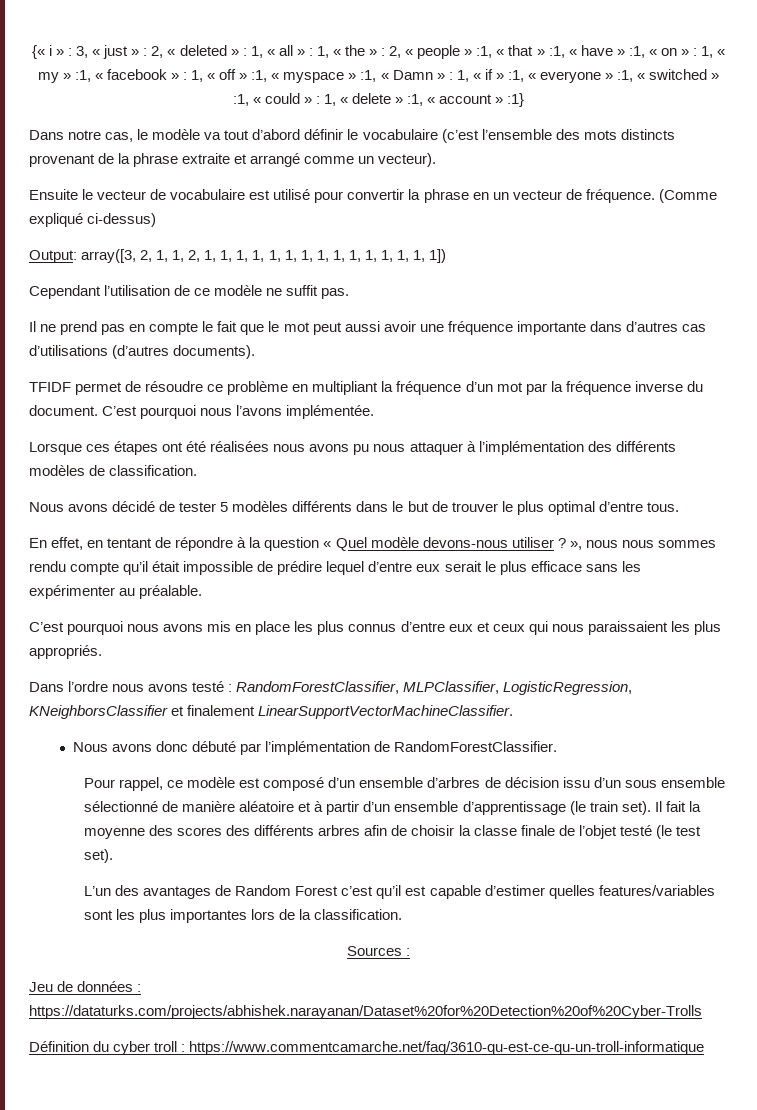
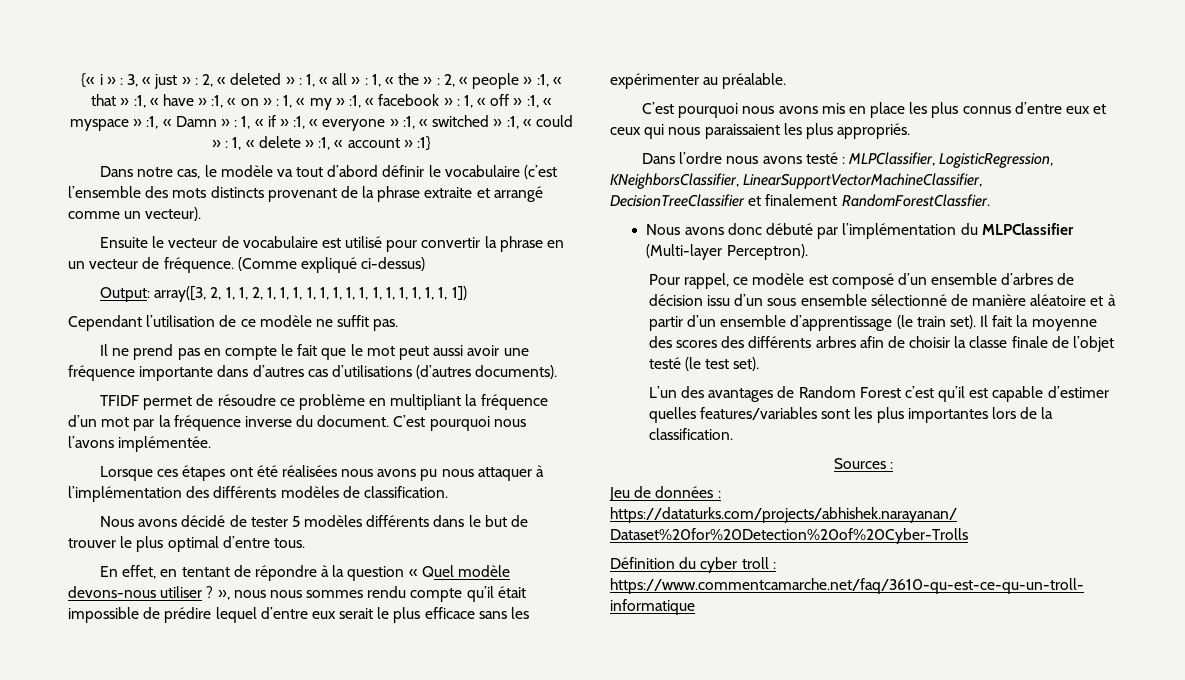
[236,681,400,694] RandomForestClassifier, -> (845, 160) none
[29,705,168,719] KNeighborsClassifier -> [610,173,983,189] [610,194,745,207] KNeighborsClassifier, LinearSupportVectorMachineClassifier, DecisionTreeClassifier
[258,705,514,719] LinearSupportVectorMachineClassifier. -> [841,194,990,207] RandomForestClassfier.
[374,741,558,752] de RandomForestClassifier. -> [960,223,1074,235] [646,244,808,260] du MLPClassifier (Multi-layer Perceptron).

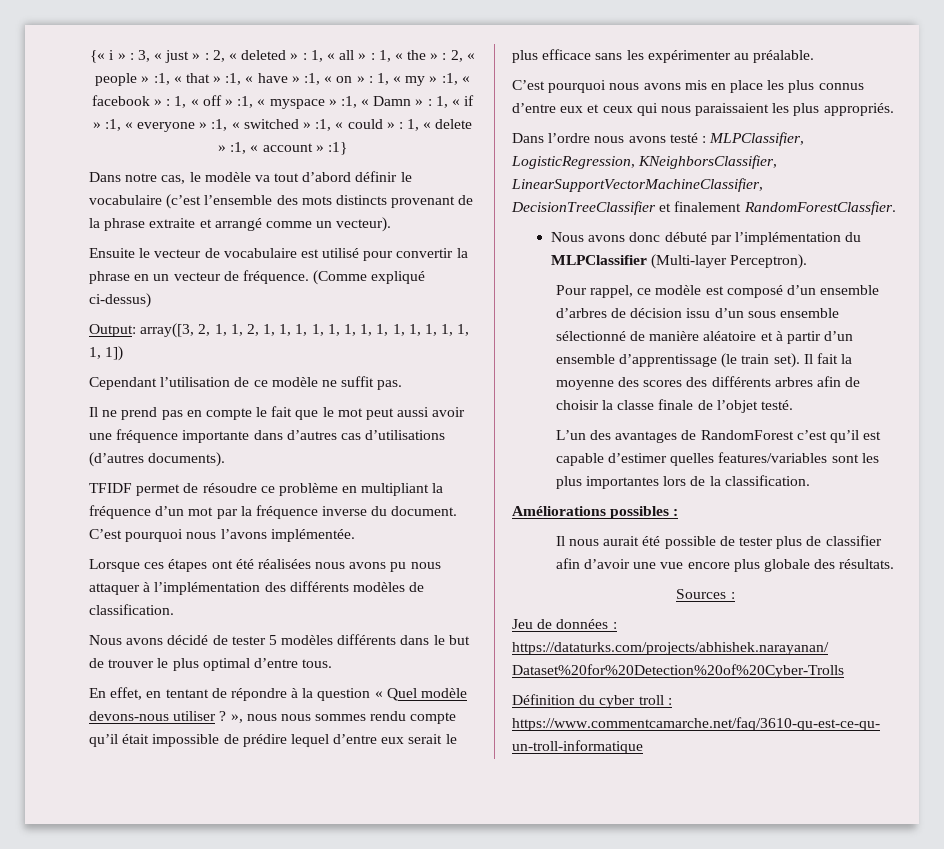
[648,357,760,371] testé (le test set). -> [760,400,793,410] testé.
[798,386,901,398] Random Forest -> [700,430,794,440] RandomForest
(733, 434) none -> [512,506,679,519] [555,535,882,549] [555,558,895,572] // Améliorations possibles : // Il nous aurait été possible de tester plus de classifier afin d’avoir une vue encore plus globale des résultats.

